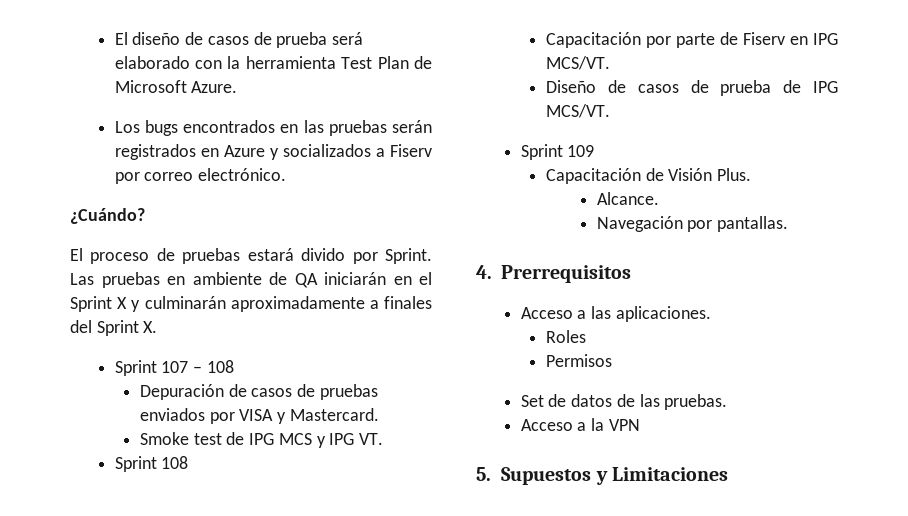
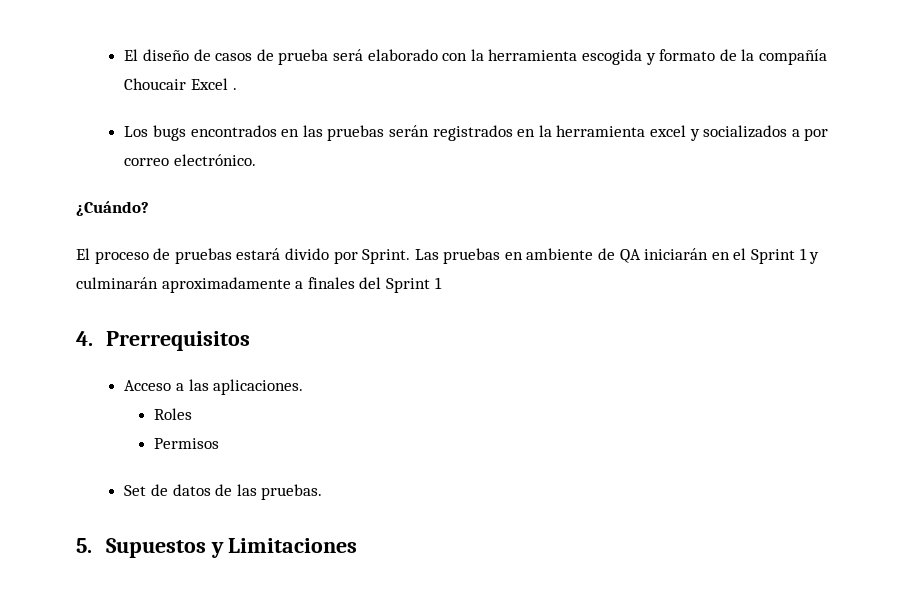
[341,56,433,69] [114,80,238,93] Test Plan de Microsoft Azure. -> [581,49,827,65] [124,78,237,90] escogida y formato de la compañía Choucair Excel .
[223,145,265,157] Azure -> [538,125,686,137] la herramienta excel
[389,144,432,157] Fiserv -> (800, 133) none
[117,297,128,309] X -> [799,248,807,260] 1
[143,321,158,333] [114,360,234,376] [139,384,378,400] [139,408,379,424] [139,432,384,448] [114,456,189,472] [545,32,838,48] [545,56,610,70] [545,80,838,96] [545,104,610,118] [520,144,595,160] [545,168,752,184] [596,192,659,205] [596,216,789,232] X. // Sprint 107 – 108 // Depuración de casos de pruebas enviados por VISA y Mastercard. // Smoke test de IPG MCS y IPG VT. // Sprint 108 // Capacitación por parte de Fiserv en IPG MCS/VT. // Diseño de casos de prueba de IPG MCS/VT. // Sprint 109 // Capacitación de Visión Plus. // Alcance. // Navegación por pantallas. -> [434,277,442,289] 1
[520,418,640,431] // Acceso a la VPN -> (323, 492) none

